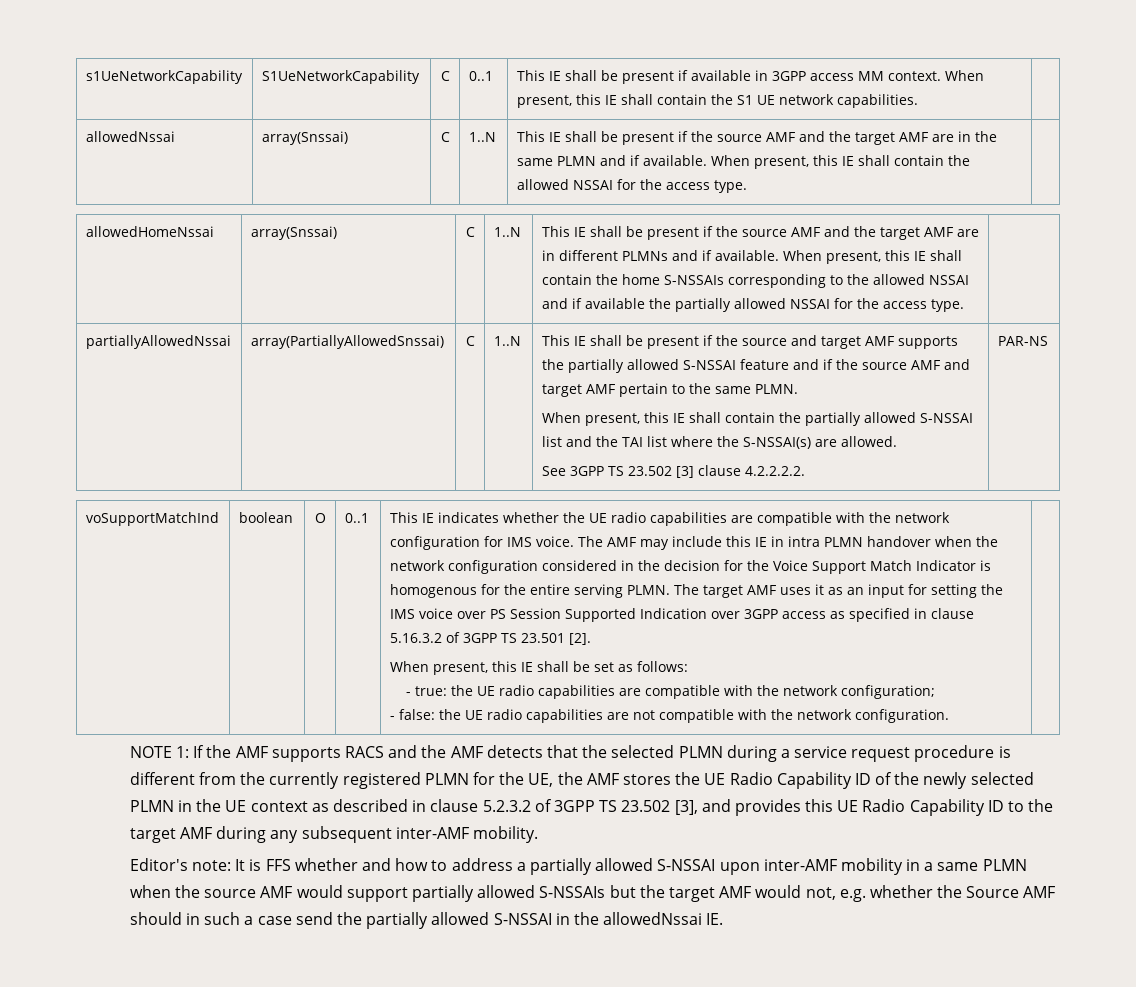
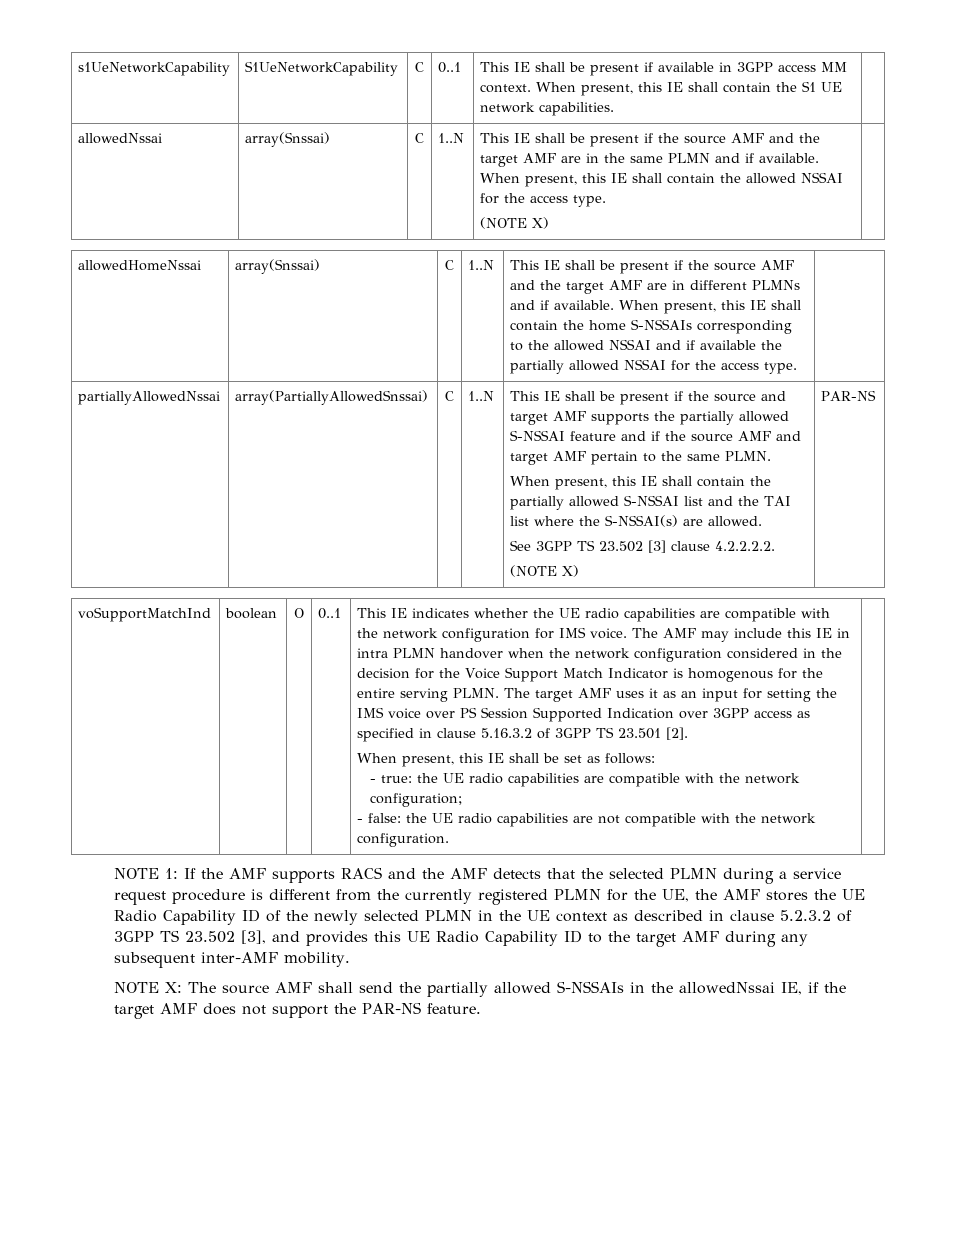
(747, 186) none -> [480,217,550,229] // (NOTE X)
(805, 471) none -> [510,565,580,577] // (NOTE X)
[129,858,1027,875] [129,885,1056,902] [129,912,292,925] Editor's note: It is FFS whether and how to address a partially allowed S-NSSAI upon inter-AMF mobility in a same PLMN when the source AMF would support partially allowed S-NSSAIs but the target AMF would not, e.g. whether the Source AMF should in such a case -> [113,982,353,994] NOTE X: The source AMF shall
[493,913,552,925] S-NSSAI -> [556,981,624,993] S-NSSAIs
[706,913,724,925] IE. -> [780,982,846,995] [113,1002,481,1019] IE, if the target AMF does not support the PAR-NS feature.

